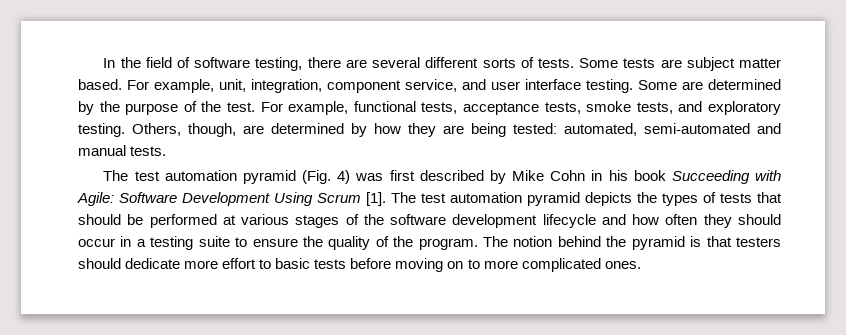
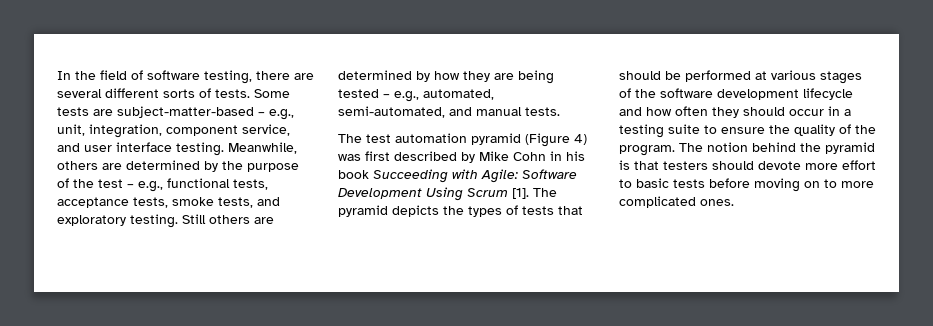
[686,57,781,71] [78,79,214,93] subject matter based. For example, -> [117,106,294,120] subject-matter-based – e.g.,
[638,80,677,90] Some -> [228,142,297,154] [57,161,98,170] Meanwhile, others
[226,101,349,115] test. For example, -> [98,179,163,192] test – e.g.,
[132,123,236,137] Others, though, -> [182,214,250,224] Still others
[513,123,750,136] tested: automated, semi-automated -> [338,89,494,102] [338,106,445,118] tested – e.g., automated, semi-automated,
[302,170,332,184] (Fig. -> [525,133,570,147] (Figure
[421,192,522,203] test automation -> (557, 192) none
[125,258,181,269] dedicate -> [758,161,801,170] devote

